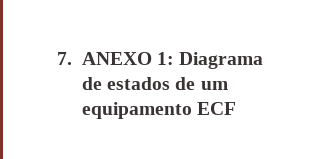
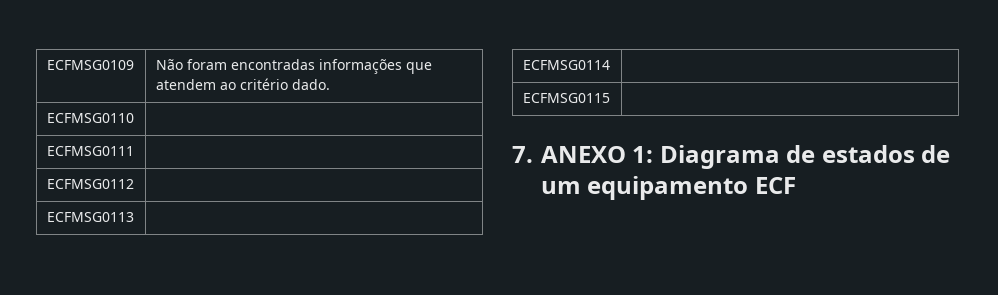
(57, 58) none -> [46,60,134,70] [155,59,432,74] [155,78,330,90] [46,113,134,123] [46,146,134,156] [46,179,134,189] [46,212,134,222] [522,60,610,70] [522,93,610,103] ECFMSG0109 | Não foram encontradas informações que atendem ao critério dado. // ECFMSG0110 | // ECFMSG0111 | // ECFMSG0112 | // ECFMSG0113 | // ECFMSG0114 | // ECFMSG0115 | //

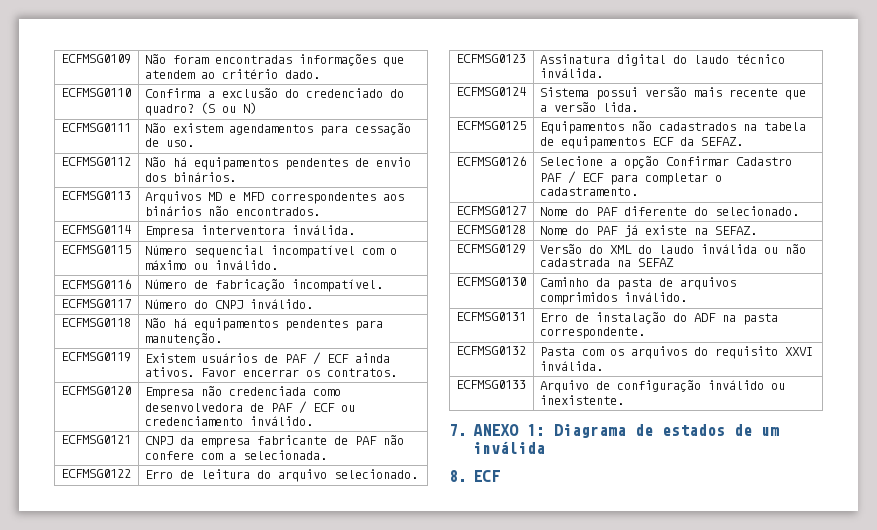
[46,146,134,156] [46,179,134,189] [46,212,134,222] [522,60,610,70] [522,93,610,103] // ECFMSG0111 | // ECFMSG0112 | // ECFMSG0113 | // ECFMSG0114 | // ECFMSG0115 | -> [144,88,404,98] [144,102,257,116] [60,123,131,132] [144,123,411,136] [144,138,194,147] [60,157,131,166] [144,157,411,170] [144,172,236,182] [60,191,131,200] [144,191,404,204] [144,206,320,216] [60,225,131,234] [144,225,355,238] [60,245,131,254] [144,245,397,258] [144,260,278,270] [60,279,131,289] [144,279,383,292] [60,299,131,308] [144,299,313,309] [60,318,131,327] [144,318,383,331] [144,333,222,345] [60,352,131,362] [144,352,390,365] [144,367,397,377] [60,386,131,395] [144,386,341,399] [144,401,355,414] [144,416,313,426] [60,435,131,444] [144,435,404,448] [144,450,327,460] [60,469,131,478] [144,469,418,482] [455,54,526,63] [539,54,785,66] [539,68,603,78] [455,87,526,96] [539,87,806,100] [539,102,638,112] [455,121,526,130] [539,121,806,134] [539,136,743,149] [455,156,526,166] [539,156,792,169] [539,171,722,185] [539,187,638,196] [455,206,526,215] [539,206,799,216] [455,225,526,234] [539,225,757,237] [455,244,526,254] [539,244,806,254] [539,258,674,267] [455,277,526,286] [539,277,736,290] [539,292,687,305] [455,312,526,321] [539,312,778,325] [539,327,645,339] [455,346,526,355] [539,346,813,359] [539,361,603,371] [455,380,526,389] [539,380,785,393] [539,395,624,405] Confirma a exclusão do credenciado do quadro? (S ou N) // ECFMSG0111 | Não existem agendamentos para cessação de uso. // ECFMSG0112 | Não há equipamentos pendentes de envio dos binários. // ECFMSG0113 | Arquivos MD e MFD correspondentes aos binários não encontrados. // ECFMSG0114 | Empresa interventora inválida. // ECFMSG0115 | Número sequencial incompatível com o máximo ou inválido. // ECFMSG0116 | Número de fabricação incompatível. // ECFMSG0117 | Número do CNPJ inválido. // ECFMSG0118 | Não há equipamentos pendentes para manutenção. // ECFMSG0119 | Existem usuários de PAF / ECF ainda ativos. Favor encerrar os contratos. // ECFMSG0120 | Empresa não credenciada como desenvolvedora de PAF / ECF ou credenciamento inválido. // ECFMSG0121 | CNPJ da empresa fabricante de PAF não confere com a selecionada. // ECFMSG0122 | Erro de leitura do arquivo selecionado. // ECFMSG0123 | Assinatura digital do laudo técnico inválida. // ECFMSG0124 | Sistema possui versão mais recente que a versão lida. // ECFMSG0125 | Equipamentos não cadastrados na tabela de equipamentos ECF da SEFAZ. // ECFMSG0126 | Selecione a opção Confirmar Cadastro PAF / ECF para completar o cadastramento. // ECFMSG0127 | Nome do PAF diferente do selecionado. // ECFMSG0128 | Nome do PAF já existe na SEFAZ. // ECFMSG0129 | Versão do XML do laudo inválida ou não cadastrada na SEFAZ // ECFMSG0130 | Caminho da pasta de arquivos comprimidos inválido. // ECFMSG0131 | Erro de instalação do ADF na pasta correspondente. // ECFMSG0132 | Pasta com os arquivos do requisito XXVI inválida. // ECFMSG0133 | Arquivo de configuração inválido ou inexistente.
[587,176,749,200] equipamento -> [472,441,545,454] [449,470,467,482] inválida // 8.

